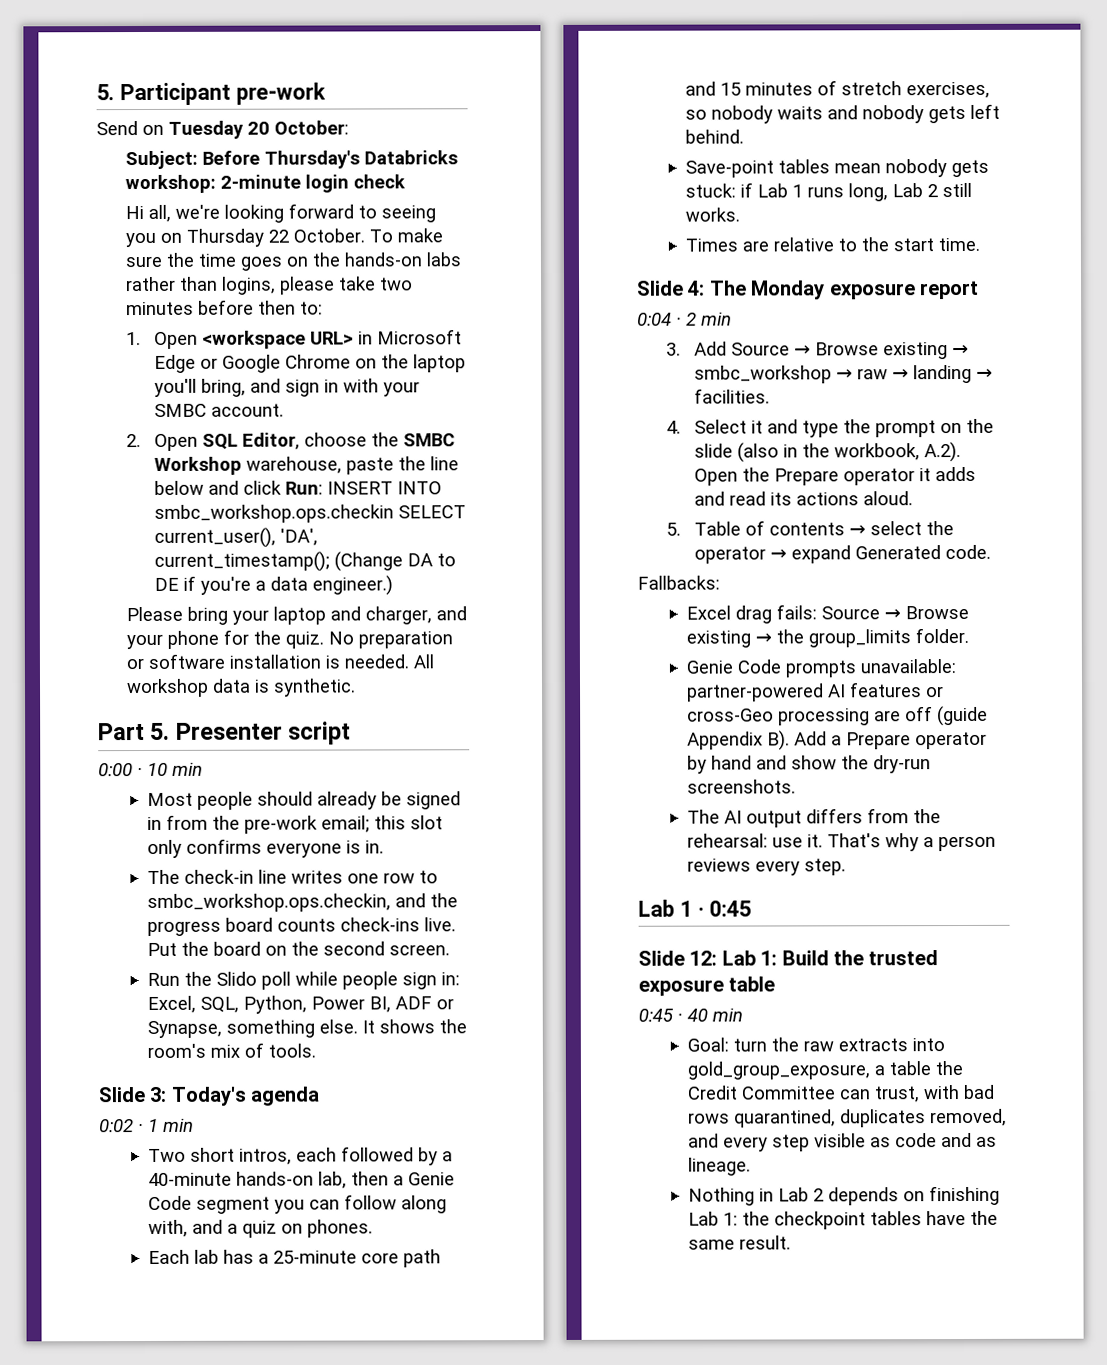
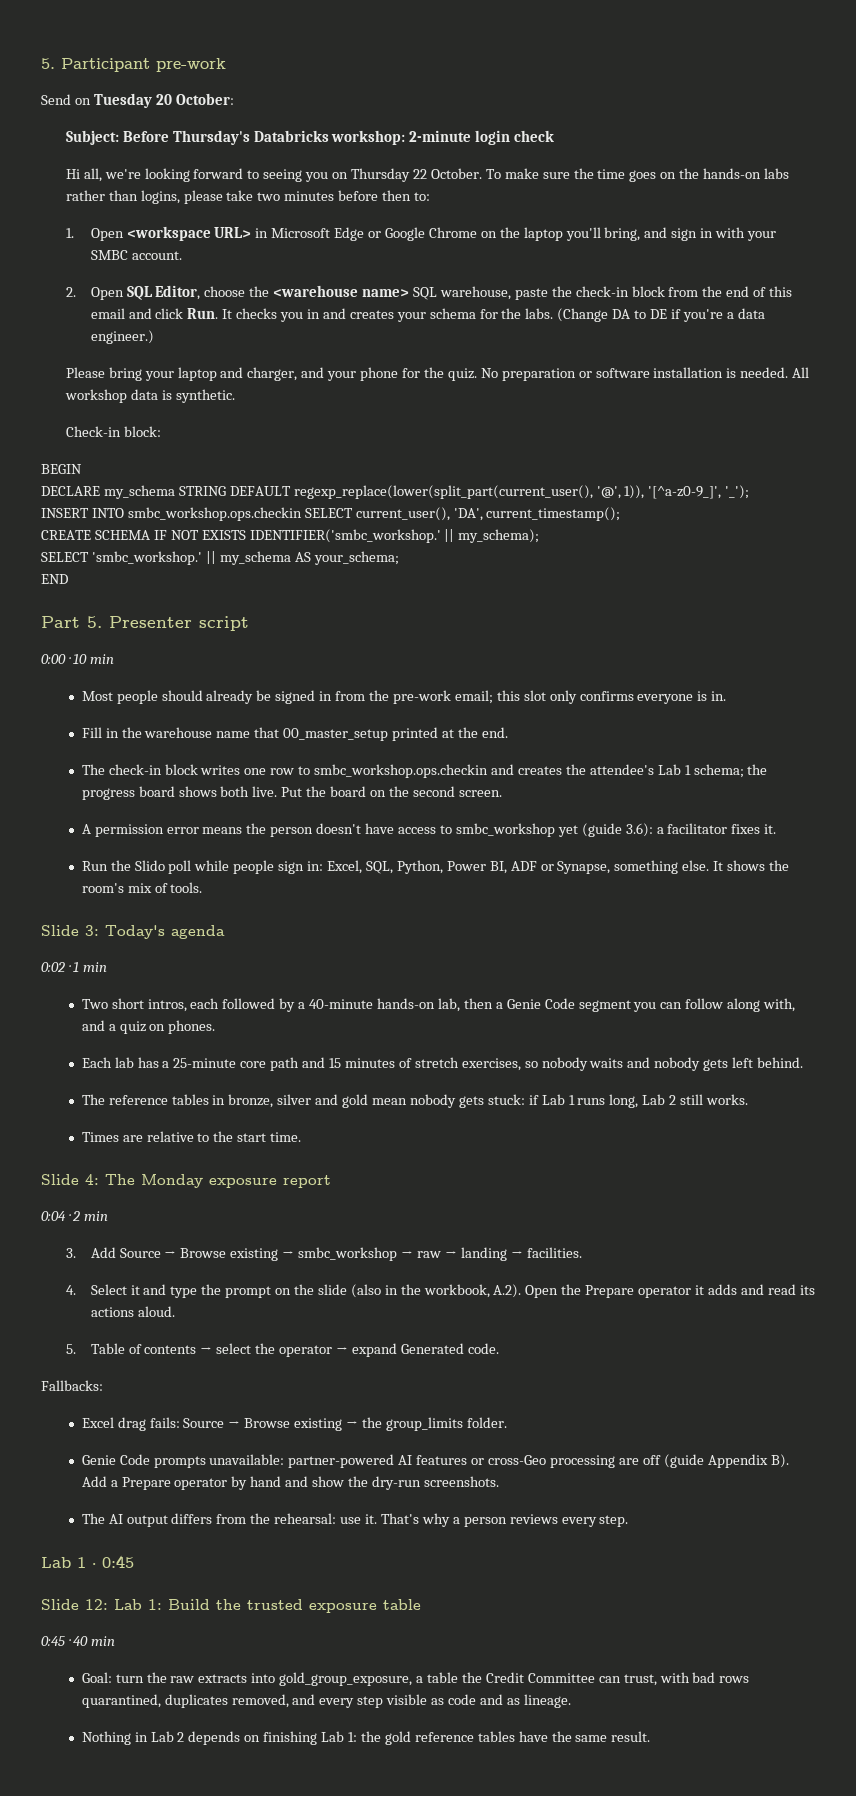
[403,433,456,447] [154,456,460,475] [154,480,443,495] [154,504,467,523] [154,527,319,548] [154,551,331,572] SMBC Workshop warehouse, paste the line below and click Run: INSERT INTO smbc_workshop.ops.checkin SELECT current_user(), 'DA', current_timestamp(); -> [273,285,793,300] [90,308,554,322] <warehouse name> SQL warehouse, paste the check-in block from the end of this email and click Run. It checks you in and creates your schema for the labs.
(356, 687) none -> [65,426,161,437] [41,464,82,474] [41,485,750,499] [41,507,621,521] [41,529,540,543] [41,551,399,565] [41,574,68,584] // Check-in block: // BEGIN // DECLARE my_schema STRING DEFAULT regexp_replace(lower(split_part(current_user(), '@', 1)), '[^a-z0-9_]', '_'); // INSERT INTO smbc_workshop.ops.checkin SELECT current_user(), 'DA', current_timestamp(); // CREATE SCHEMA IF NOT EXISTS IDENTIFIER('smbc_workshop.' || my_schema); // SELECT 'smbc_workshop.' || my_schema AS your_schema; // END
(384, 847) none -> [81,727,508,741] // Fill in the warehouse name that 00_master_setup printed at the end.
[257,869,287,884] line -> [164,764,198,775] block
[146,893,426,912] smbc_workshop.ops.checkin, and -> [314,764,744,778] smbc_workshop.ops.checkin and creates the attendee's Lab 1 schema;
[276,917,420,932] counts check-ins -> [178,786,250,797] shows both
(450, 950) none -> [81,823,777,837] // A permission error means the person doesn't have access to smbc_workshop yet (guide 3.6): a facilitator fixes it.
[684,159,830,178] Save-point tables -> [81,1094,369,1108] The reference tables in bronze, silver and gold
[773,1211,866,1230] checkpoint -> [384,1731,474,1745] gold reference

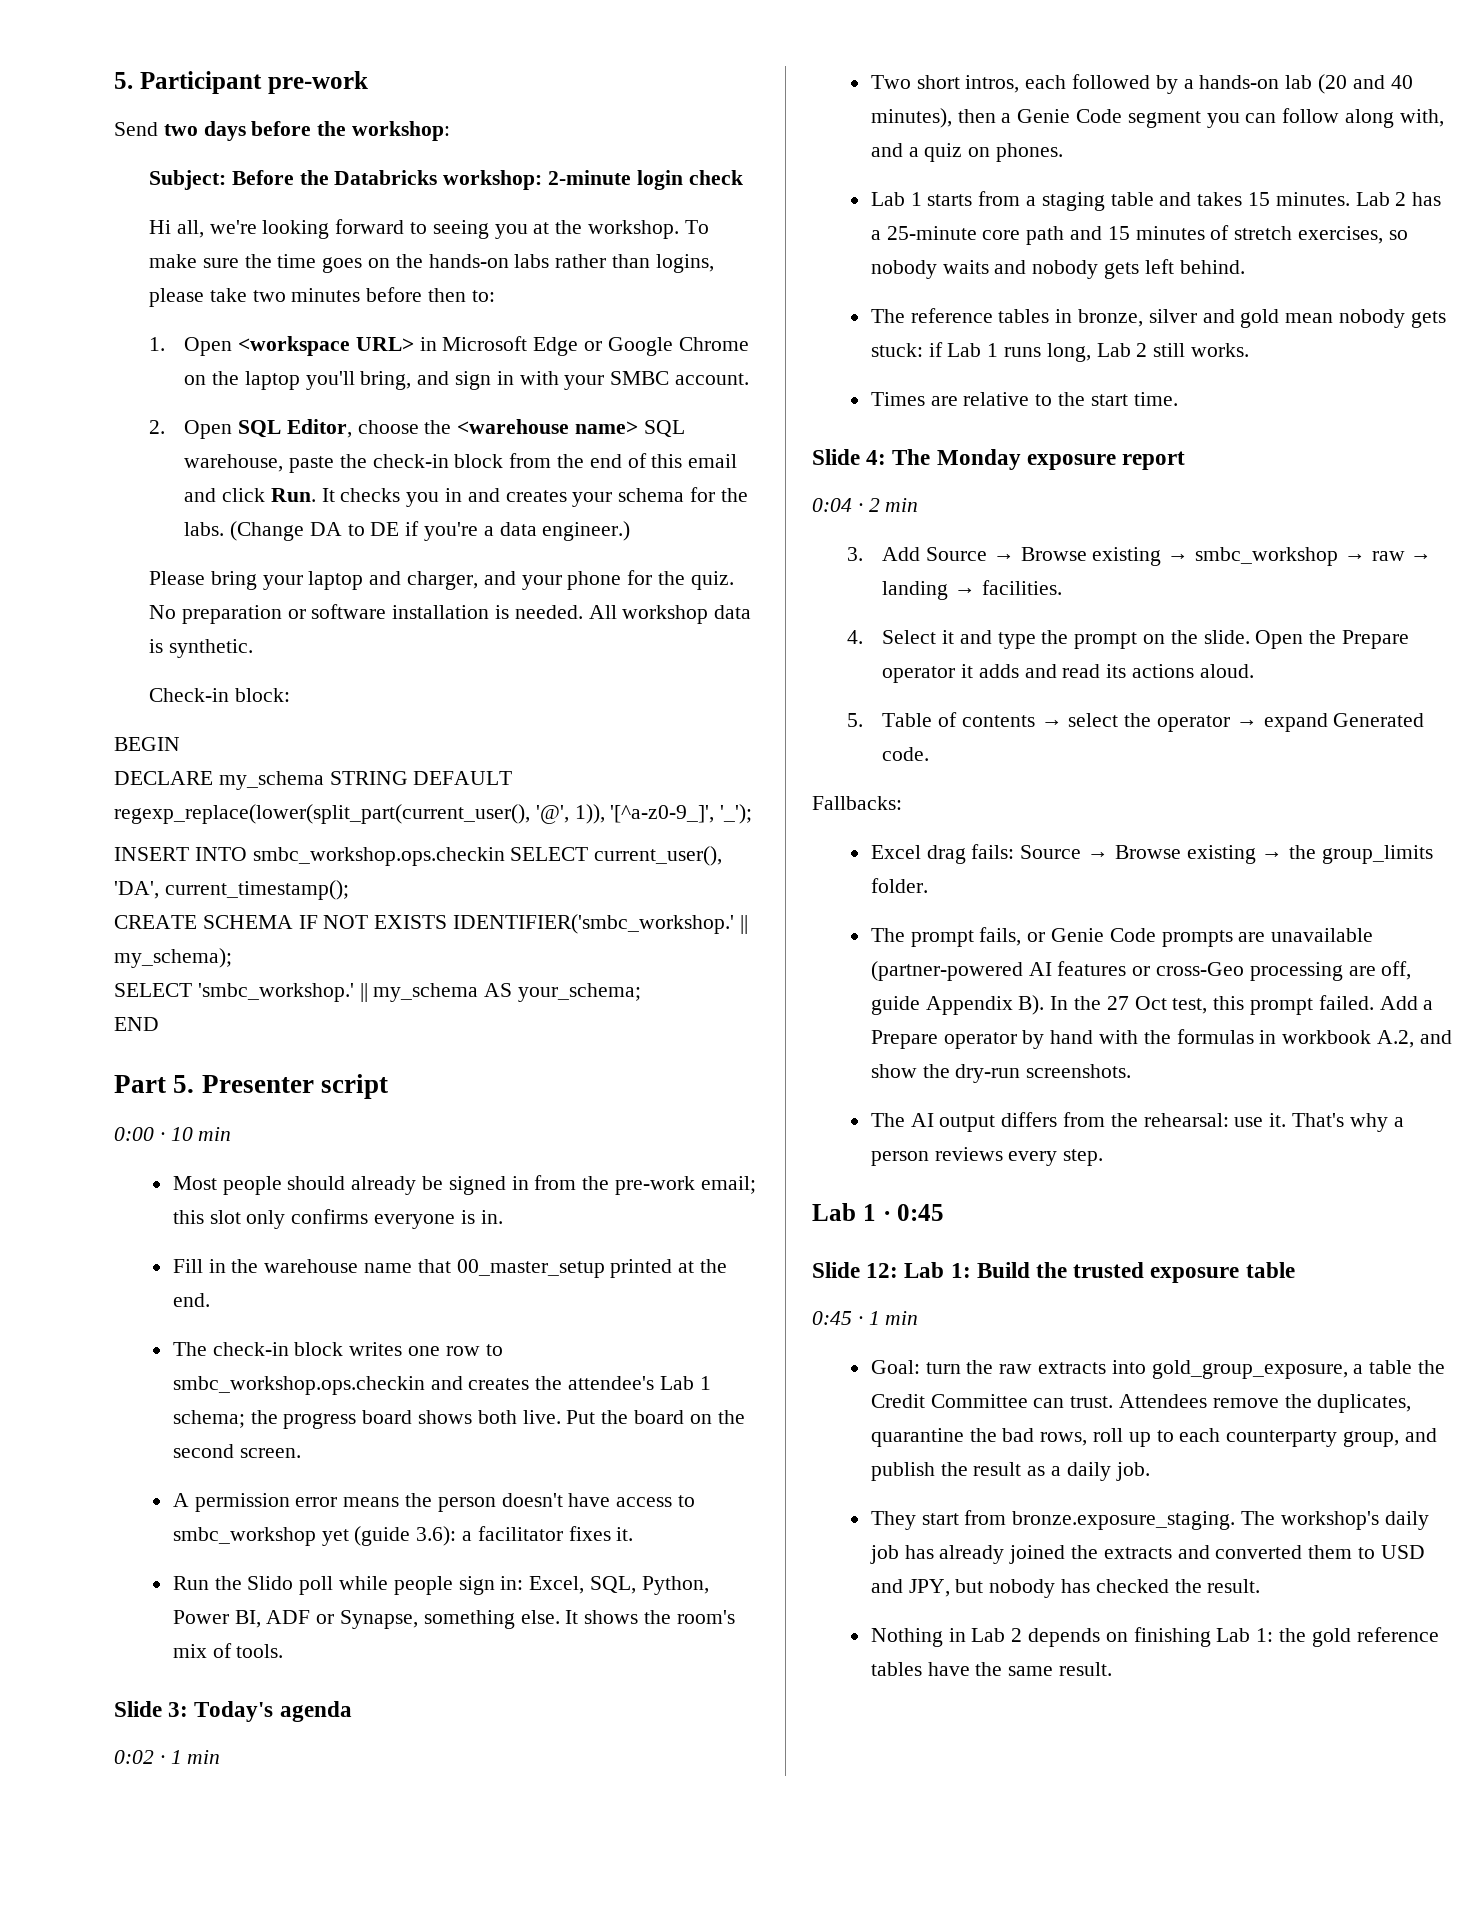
[74,93,234,108] on Tuesday 20 October: -> [163,121,451,141] two days before the workshop:
[172,130,250,145] Thursday's -> [299,170,329,185] the
[332,168,482,182] on Thursday 22 October. -> [533,220,680,239] at the workshop.
[309,998,460,1012] 40-minute hands-on lab, -> [1199,74,1413,94] [870,108,952,128] hands-on lab (20 and 40 minutes),
[81,1057,134,1068] Each lab -> [870,191,1407,211] Lab 1 starts from a staging table and takes 15 minutes. Lab 2
[317,1284,522,1298] slide (also in the workbook, A.2). -> [1203,630,1250,644] slide.
[81,1454,395,1468] Genie Code prompts unavailable: partner-powered -> [870,927,1374,947] [870,961,1023,981] The prompt fails, or Genie Code prompts are unavailable (partner-powered
[642,1454,789,1468] off (guide Appendix B). -> [1381,961,1412,980] [870,995,1374,1015] off, guide Appendix B). In the 27 Oct test, this prompt failed.
(282, 1481) none -> [1098,1029,1414,1048] with the formulas in workbook A.2,
[72,1636,88,1646] 40 -> [868,1311,880,1325] 1
[623,1672,750,1686] [81,1694,571,1708] trust, with bad rows quarantined, duplicates removed, and every step visible as code and as lineage. -> [1070,1394,1412,1413] [870,1428,1437,1447] [870,1462,1150,1481] [870,1510,1429,1530] [869,1545,1425,1564] [870,1579,1261,1598] trust. Attendees remove the duplicates, quarantine the bad rows, roll up to each counterparty group, and publish the result as a daily job. // They start from bronze.exposure_staging. The workshop's daily job has already joined the extracts and converted them to USD and JPY, but nobody has checked the result.

